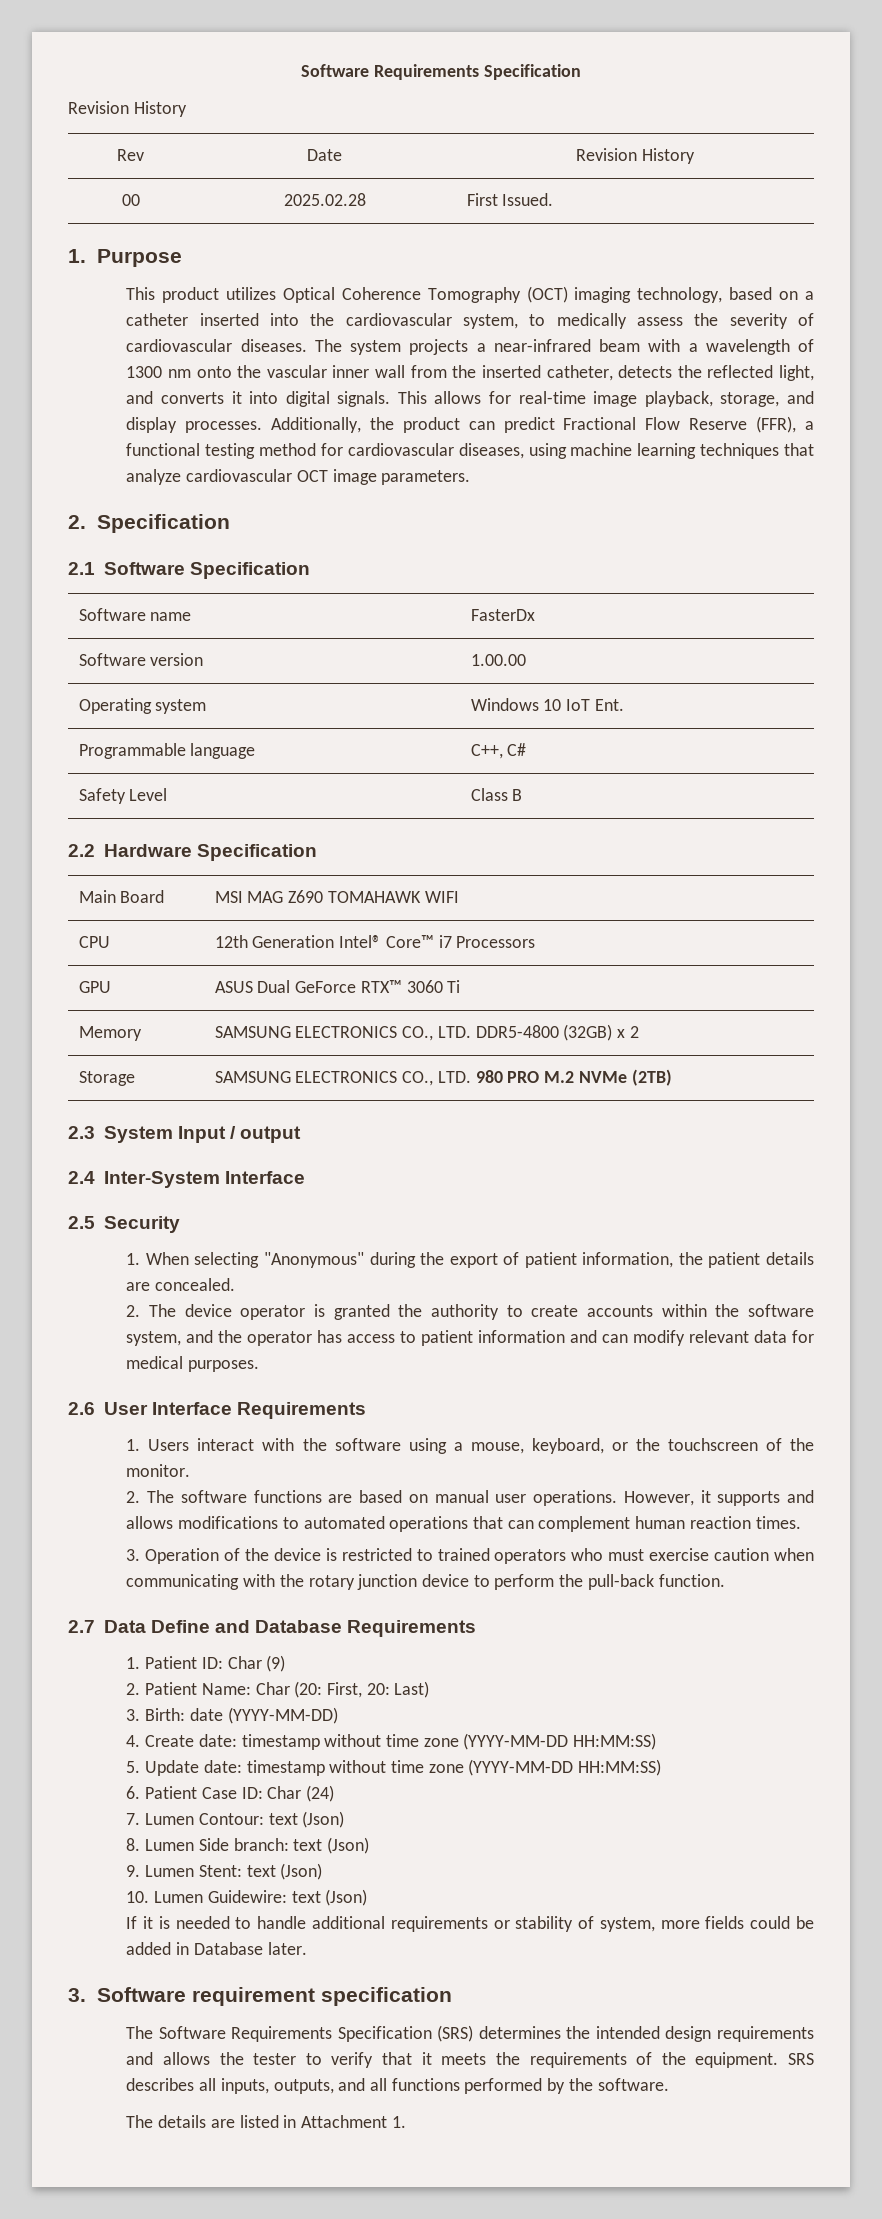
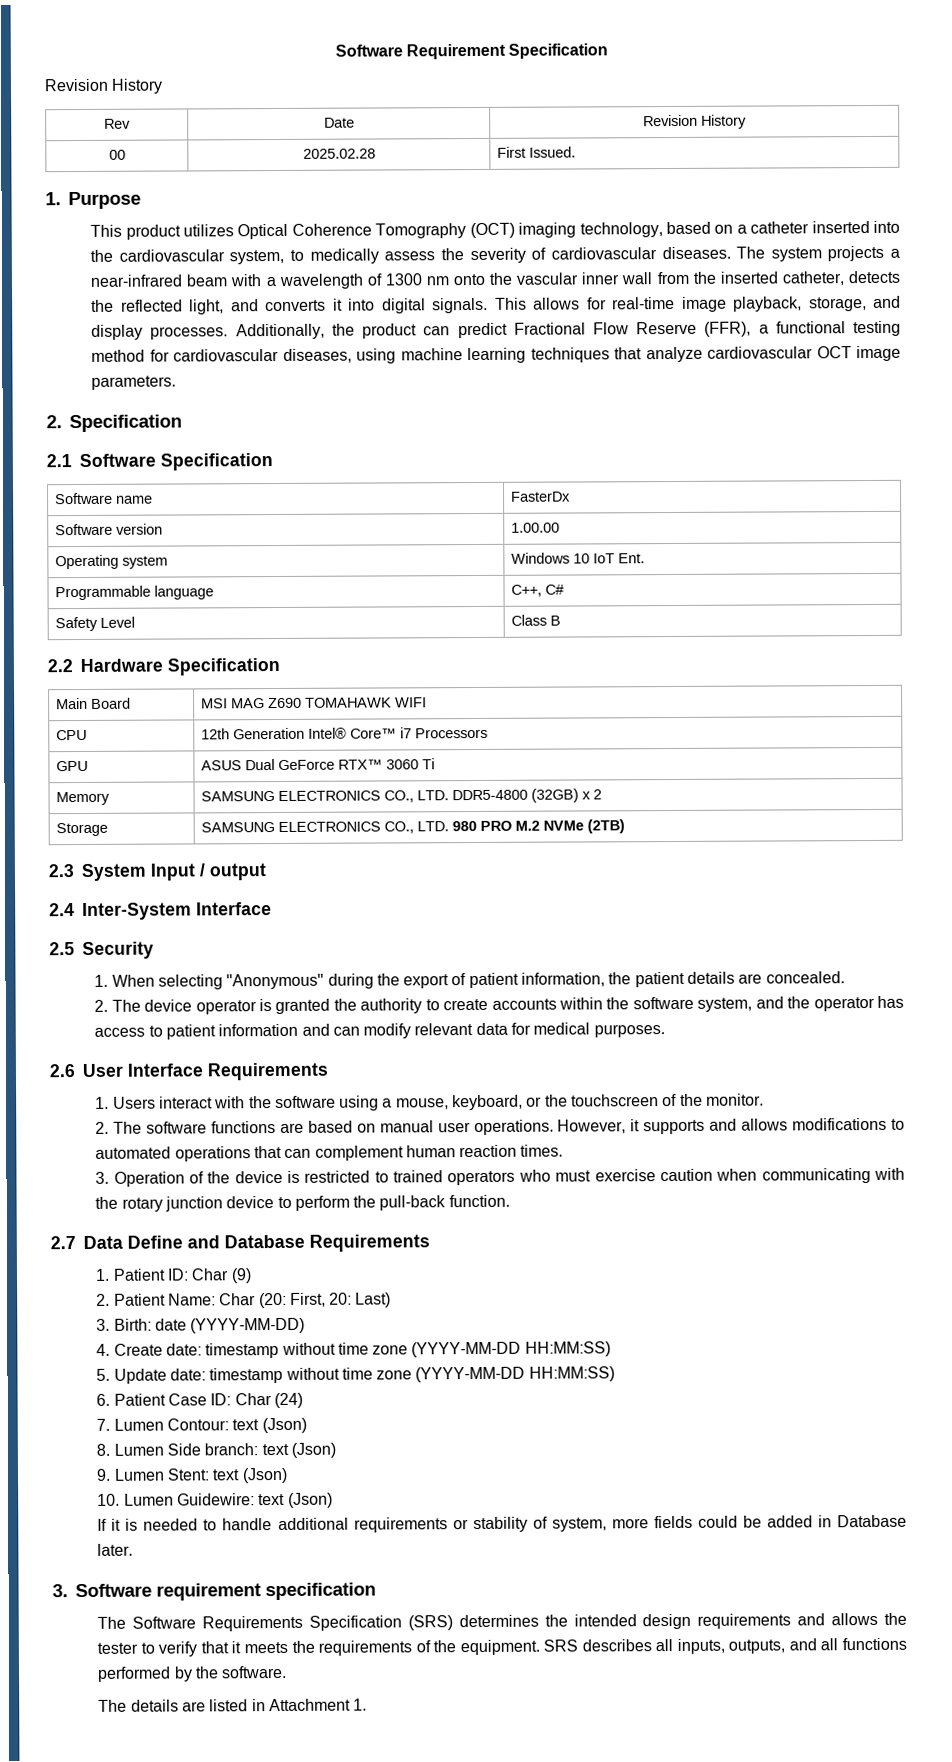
[301,64,479,80] Software Requirements -> [334,43,506,60] Software Requirement

